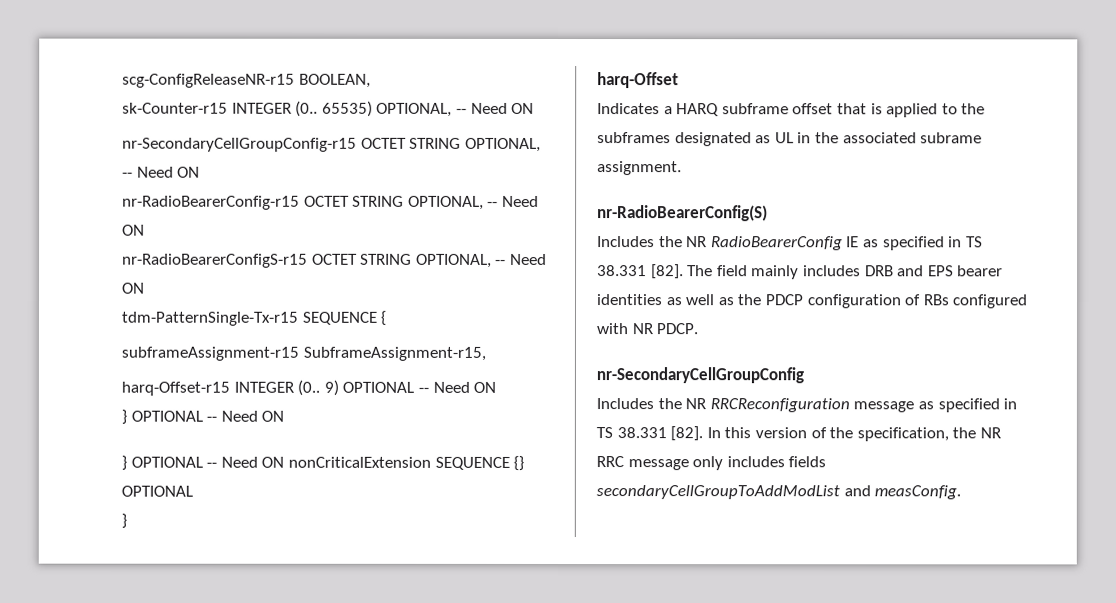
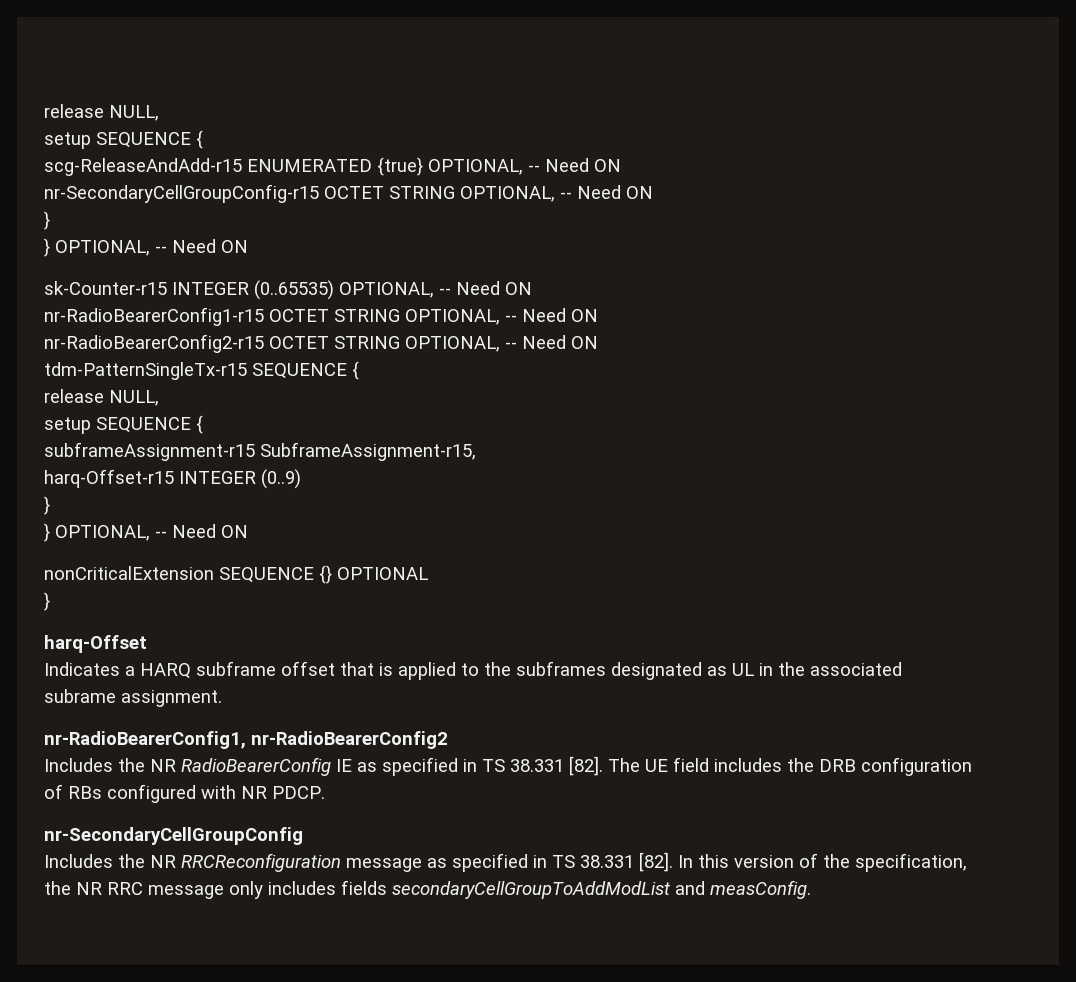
[122,73,371,88] [122,100,373,117] scg-ConfigReleaseNR-r15 BOOLEAN, // sk-Counter-r15 INTEGER (0.. 65535) -> [44,104,159,121] [44,130,203,149] [44,157,423,176] release NULL, // setup SEQUENCE { // scg-ReleaseAndAdd-r15 ENUMERATED {true}
[122,195,539,210] [122,224,145,236] [122,253,547,268] [122,282,145,294] [121,311,298,326] nr-RadioBearerConfig-r15 OCTET STRING OPTIONAL, -- Need ON // nr-RadioBearerConfigS-r15 OCTET STRING OPTIONAL, -- Need ON // tdm-PatternSingle-Tx-r15 -> [44,211,50,230] [44,238,248,257] [44,280,532,300] [44,307,598,326] [44,334,598,353] [44,361,359,380] [44,389,159,406] [44,417,91,434] } // } OPTIONAL, -- Need ON // sk-Counter-r15 INTEGER (0..65535) OPTIONAL, -- Need ON // nr-RadioBearerConfig1-r15 OCTET STRING OPTIONAL, -- Need ON // nr-RadioBearerConfig2-r15 OCTET STRING OPTIONAL, -- Need ON // tdm-PatternSingleTx-r15 SEQUENCE { // release NULL, // setup
[297,379,497,396] [121,409,285,425] [121,455,285,471] (0.. 9) OPTIONAL -- Need ON // } OPTIONAL -- Need ON // } OPTIONAL -- Need ON -> [261,469,301,489] [44,496,50,515] [44,523,248,542] (0..9) // } // } OPTIONAL, -- Need ON //
[597,205,768,222] nr-RadioBearerConfig(S) -> [44,731,448,749] nr-RadioBearerConfig1, nr-RadioBearerConfig2
[716,265,1004,280] [596,294,804,306] field mainly includes DRB and EPS bearer identities as well as the PDCP -> [645,757,856,772] UE field includes the DRB

